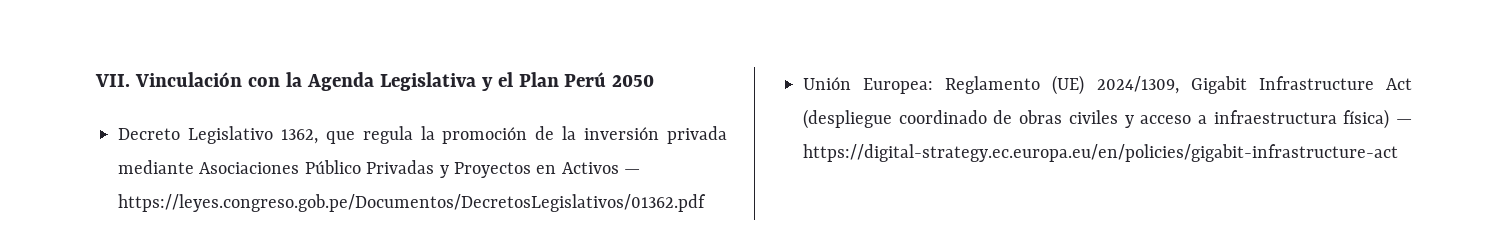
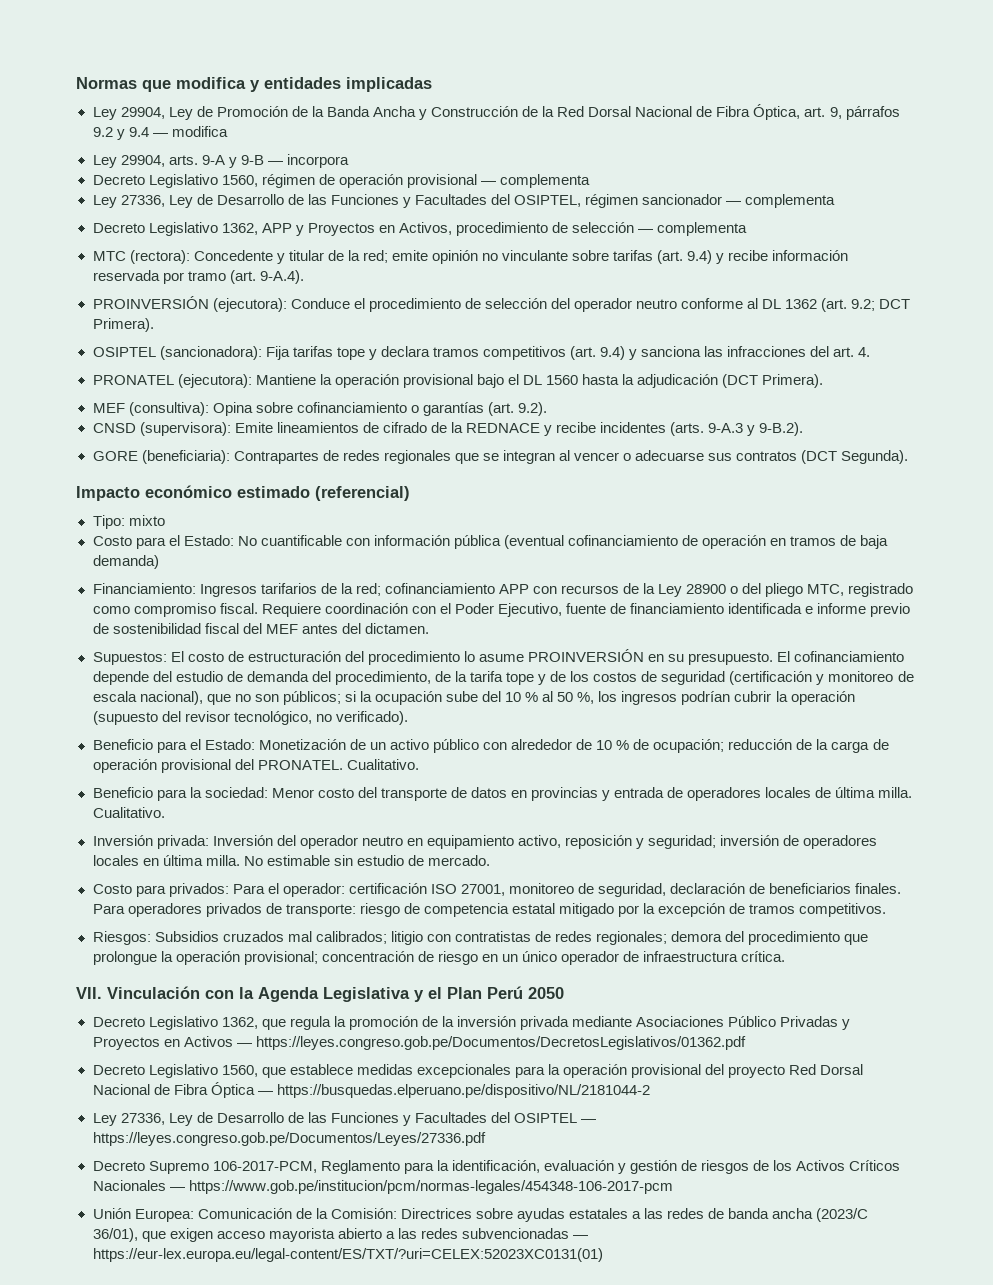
(95, 80) none -> [76,77,432,92] [92,104,900,120] [92,126,228,140] [92,154,349,168] [92,174,590,188] [92,194,836,208] [92,222,748,236] [92,250,849,264] [92,270,304,284] [92,296,911,312] [92,318,154,332] [92,346,871,360] [92,374,824,388] [92,402,547,416] [92,422,804,436] [92,450,909,464] [76,485,410,501] [92,515,165,529] [92,535,889,549] [92,555,159,569] [92,583,914,597] [92,603,911,617] [92,623,429,634] [92,649,905,665] [92,671,914,685] [92,691,855,705] [92,711,408,725] [92,739,889,753] [92,759,419,773] [92,787,913,801] [92,807,165,818] [92,835,878,849] [92,855,490,866] [92,883,902,897] [92,903,887,917] [92,931,869,945] [92,951,786,965] Normas que modifica y entidades implicadas // Ley 29904, Ley de Promoción de la Banda Ancha y Construcción de la Red Dorsal Nacional de Fibra Óptica, art. 9, párrafos 9.2 y 9.4 — modifica // Ley 29904, arts. 9-A y 9-B — incorpora // Decreto Legislativo 1560, régimen de operación provisional — complementa // Ley 27336, Ley de Desarrollo de las Funciones y Facultades del OSIPTEL, régimen sancionador — complementa // Decreto Legislativo 1362, APP y Proyectos en Activos, procedimiento de selección — complementa // MTC (rectora): Concedente y titular de la red; emite opinión no vinculante sobre tarifas (art. 9.4) y recibe información reservada por tramo (art. 9-A.4). // PROINVERSIÓN (ejecutora): Conduce el procedimiento de selección del operador neutro conforme al DL 1362 (art. 9.2; DCT Primera). // OSIPTEL (sancionadora): Fija tarifas tope y declara tramos competitivos (art. 9.4) y sanciona las infracciones del art. 4. // PRONATEL (ejecutora): Mantiene la operación provisional bajo el DL 1560 hasta la adjudicación (DCT Primera). // MEF (consultiva): Opina sobre cofinanciamiento o garantías (art. 9.2). // CNSD (supervisora): Emite lineamientos de cifrado de la REDNACE y recibe incidentes (arts. 9-A.3 y 9-B.2). // GORE (beneficiaria): Contrapartes de redes regionales que se integran al vencer o adecuarse sus contratos (DCT Segunda). // Impacto económico estimado (referencial) // Tipo: mixto // Costo para el Estado: No cuantificable con información pública (eventual cofinanciamiento de operación en tramos de baja demanda) // Financiamiento: Ingresos tarifarios de la red; cofinanciamiento APP con recursos de la Ley 28900 o del pliego MTC, registrado como compromiso fiscal. Requiere coordinación con el Poder Ejecutivo, fuente de financiamiento identificada e informe previo de sostenibilidad fiscal del MEF antes del dictamen. // Supuestos: El costo de estructuración del procedimiento lo asume PROINVERSIÓN en su presupuesto. El cofinanciamiento depende del estudio de demanda del procedimiento, de la tarifa tope y de los costos de seguridad (certificación y monitoreo de escala nacional), que no son públicos; si la ocupación sube del 10 % al 50 %, los ingresos podrían cubrir la operación (supuesto del revisor tecnológico, no verificado). // Beneficio para el Estado: Monetización de un activo público con alrededor de 10 % de ocupación; reducción de la carga de operación provisional del PRONATEL. Cualitativo. // Beneficio para la sociedad: Menor costo del transporte de datos en provincias y entrada de operadores locales de última milla. Cualitativo. // Inversión privada: Inversión del operador neutro en equipamiento activo, reposición y seguridad; inversión de operadores locales en última milla. No estimable sin estudio de mercado. // Costo para privados: Para el operador: certificación ISO 27001, monitoreo de seguridad, declaración de beneficiarios finales. Para operadores privados de transporte: riesgo de competencia estatal mitigado por la excepción de tramos competitivos. // Riesgos: Subsidios cruzados mal calibrados; litigio con contratistas de redes regionales; demora del procedimiento que prolongue la operación provisional; concentración de riesgo en un único operador de infraestructura crítica. //
[803,75,1412,95] [803,109,1412,129] [803,144,1398,162] Unión Europea: Reglamento (UE) 2024/1309, Gigabit Infrastructure Act (despliegue coordinado de obras civiles y acceso a infraestructura física) — https://digital-strategy.ec.europa.eu/en/policies/gigabit-infrastructure-act -> [92,1064,864,1078] [92,1082,650,1098] [92,1112,597,1126] [92,1132,486,1146] [92,1160,901,1174] [92,1180,673,1194] [92,1208,869,1222] [92,1228,589,1242] [92,1248,603,1262] Decreto Legislativo 1560, que establece medidas excepcionales para la operación provisional del proyecto Red Dorsal Nacional de Fibra Óptica — https://busquedas.elperuano.pe/dispositivo/NL/2181044-2 // Ley 27336, Ley de Desarrollo de las Funciones y Facultades del OSIPTEL — https://leyes.congreso.gob.pe/Documentos/Leyes/27336.pdf // Decreto Supremo 106-2017-PCM, Reglamento para la identificación, evaluación y gestión de riesgos de los Activos Críticos Nacionales — https://www.gob.pe/institucion/pcm/normas-legales/454348-106-2017-pcm // Unión Europea: Comunicación de la Comisión: Directrices sobre ayudas estatales a las redes de banda ancha (2023/C 36/01), que exigen acceso mayorista abierto a las redes subvencionadas — https://eur-lex.europa.eu/legal-content/ES/TXT/?uri=CELEX:52023XC0131(01)

